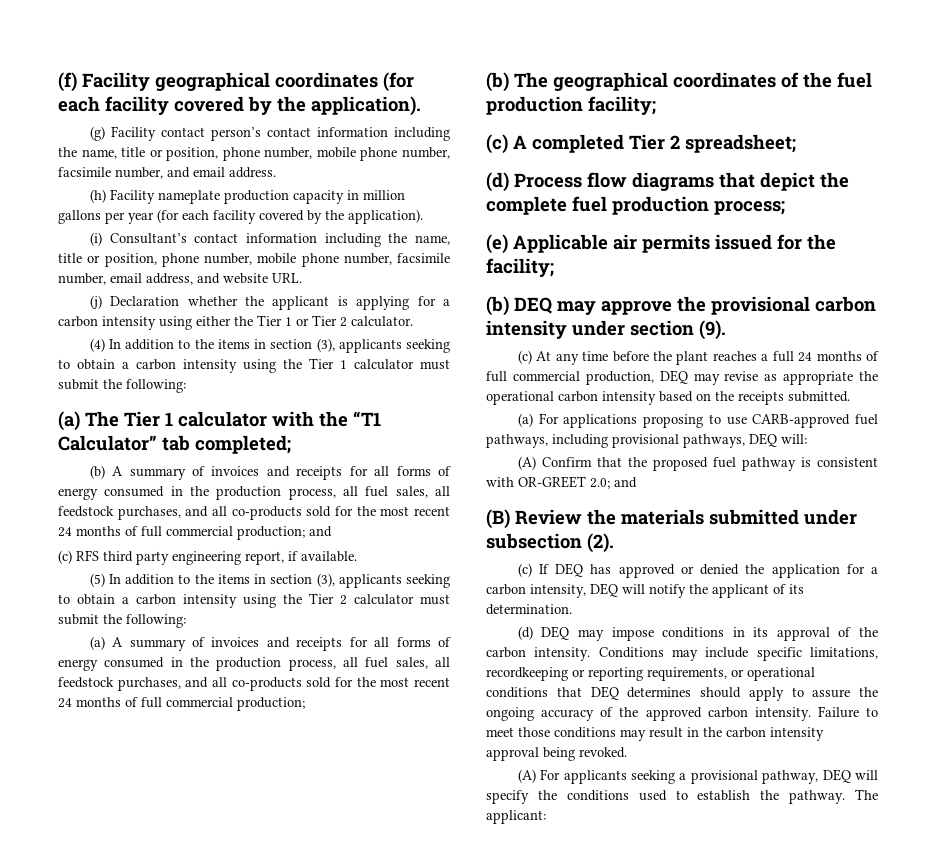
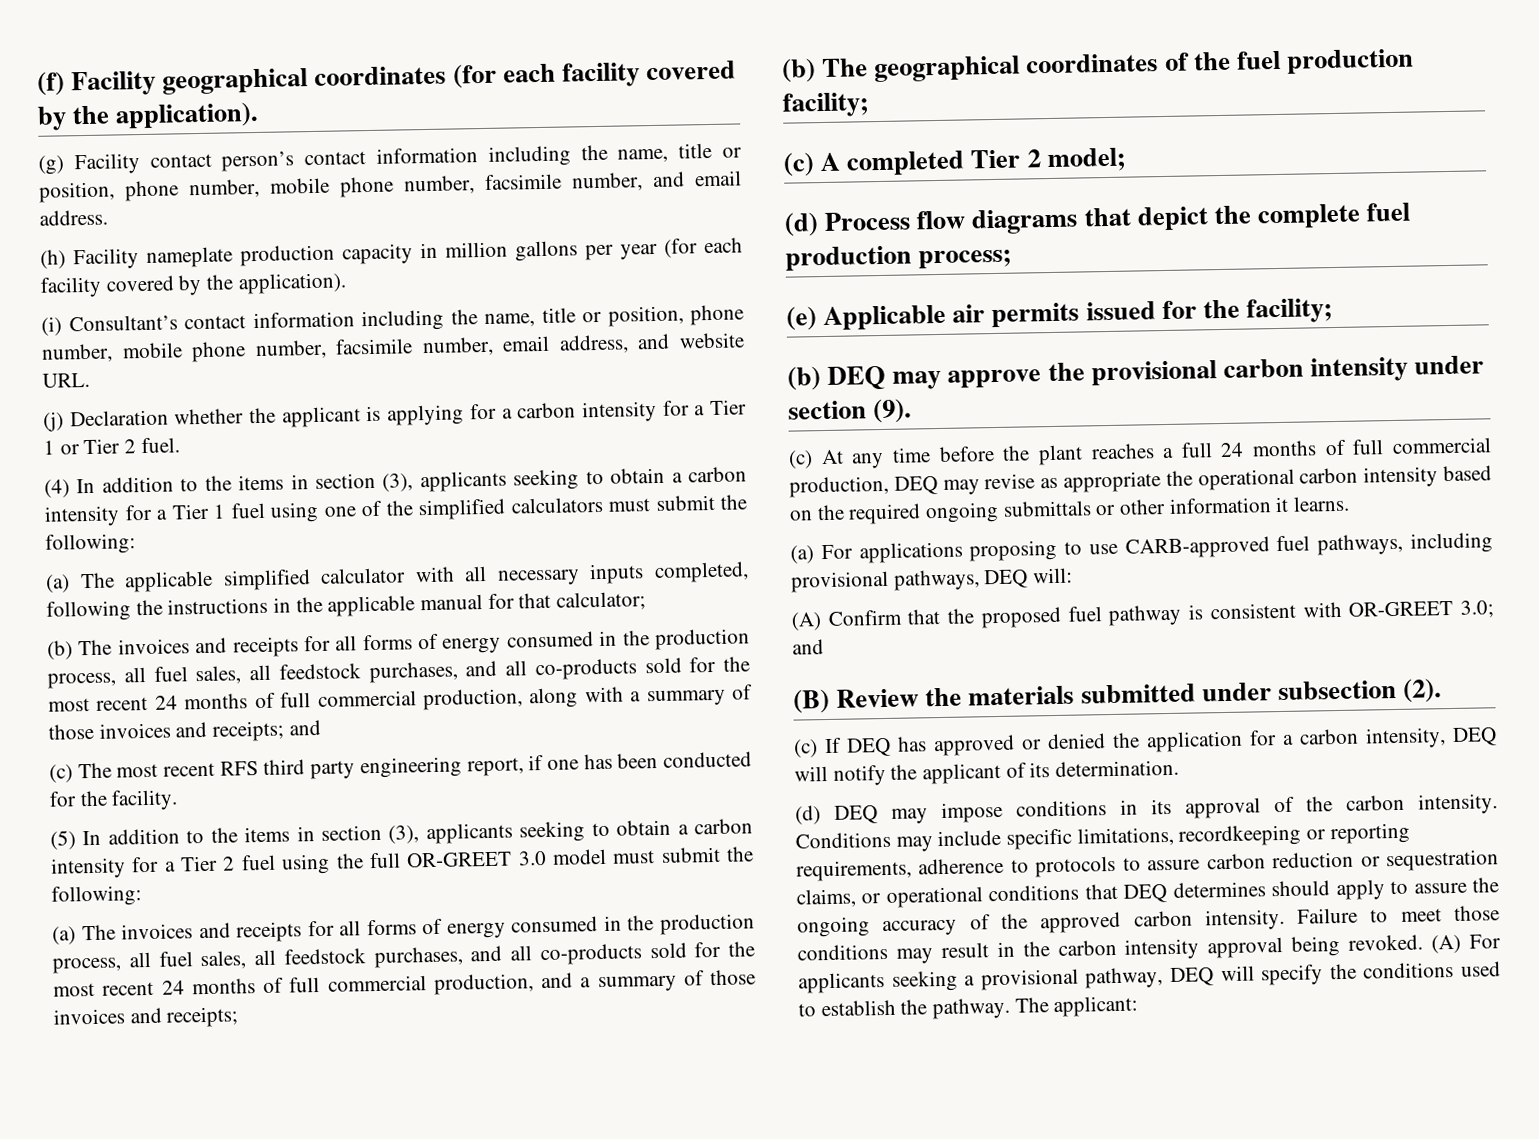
[159,316,253,330] using either the -> [662,400,706,416] for a
[351,316,413,327] calculator. -> [140,437,180,454] fuel.
[243,358,450,373] [58,379,186,393] [58,411,381,431] [58,435,291,454] [89,465,206,480] using the Tier 1 calculator must submit the following: // (a) The Tier 1 calculator with the “T1 Calculator” tab completed; // (b) A summary of -> [124,494,747,523] [45,533,136,555] [45,561,749,593] [46,591,647,622] [47,639,113,660] for a Tier 1 fuel using one of the simplified calculators must submit the following: // (a) The applicable simplified calculator with all necessary inputs completed, following the instructions in the applicable manual for that calculator; // (b) The
[237,526,305,540] production; -> [422,684,753,711] [48,720,285,742] production, along with a summary of those invoices and receipts;
(72, 557) none -> [77,762,216,779] The most recent
[301,551,357,562] available. -> [546,751,753,770] [49,789,179,811] one has been conducted for the facility.
[243,593,450,608] [58,614,186,628] [89,636,206,651] using the Tier 2 calculator must submit the following: // (a) A summary of -> [131,846,754,875] [51,885,142,907] [52,924,116,945] for a Tier 2 fuel using the full OR-GREET 3.0 model must submit the following: // (a) The
[237,697,305,711] production; -> [433,969,756,995] [53,1006,239,1028] production, and a summary of those invoices and receipts;
[685,134,796,153] spreadsheet; -> [1046,147,1127,173] model;
[738,391,850,405] receipts submitted. -> [848,495,1351,525] required ongoing submittals or other information it learns.
[590,478,610,489] 2.0; -> [1460,600,1494,618] 3.0;
(727, 674) none -> [918,849,1499,878] [796,888,856,908] adherence to protocols to assure carbon reduction or sequestration claims,
(627, 752) // -> (1424, 942) none

